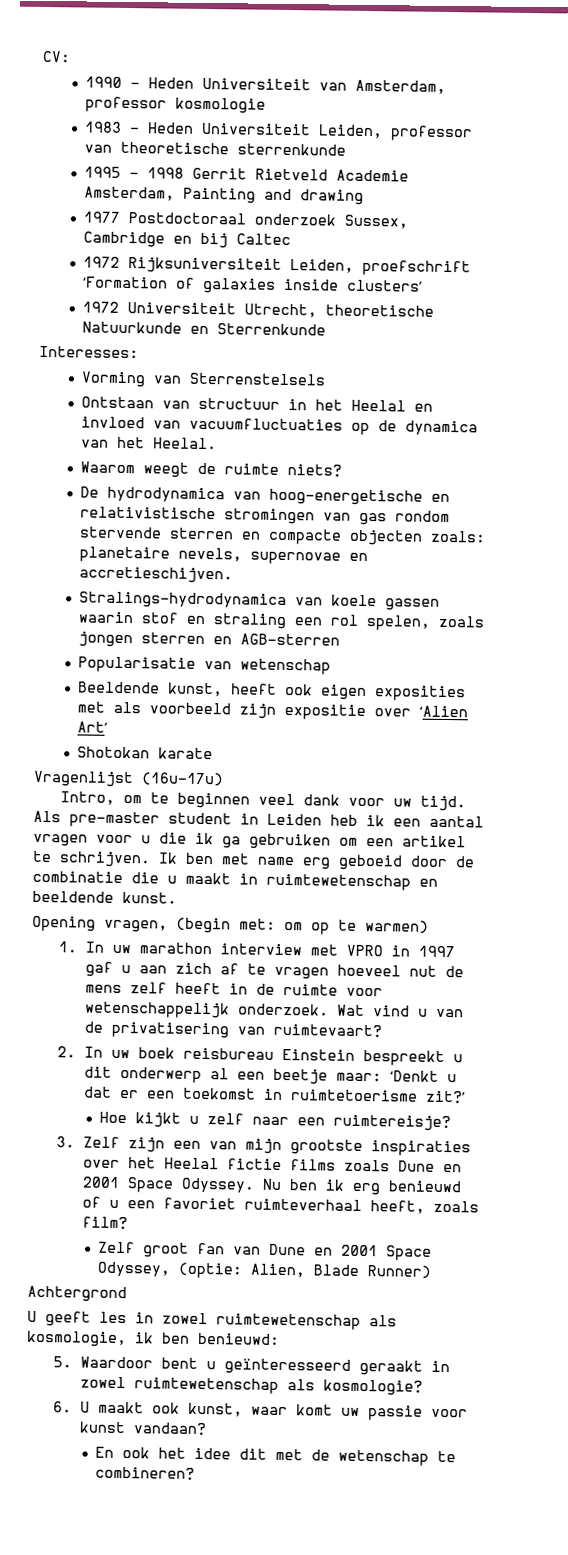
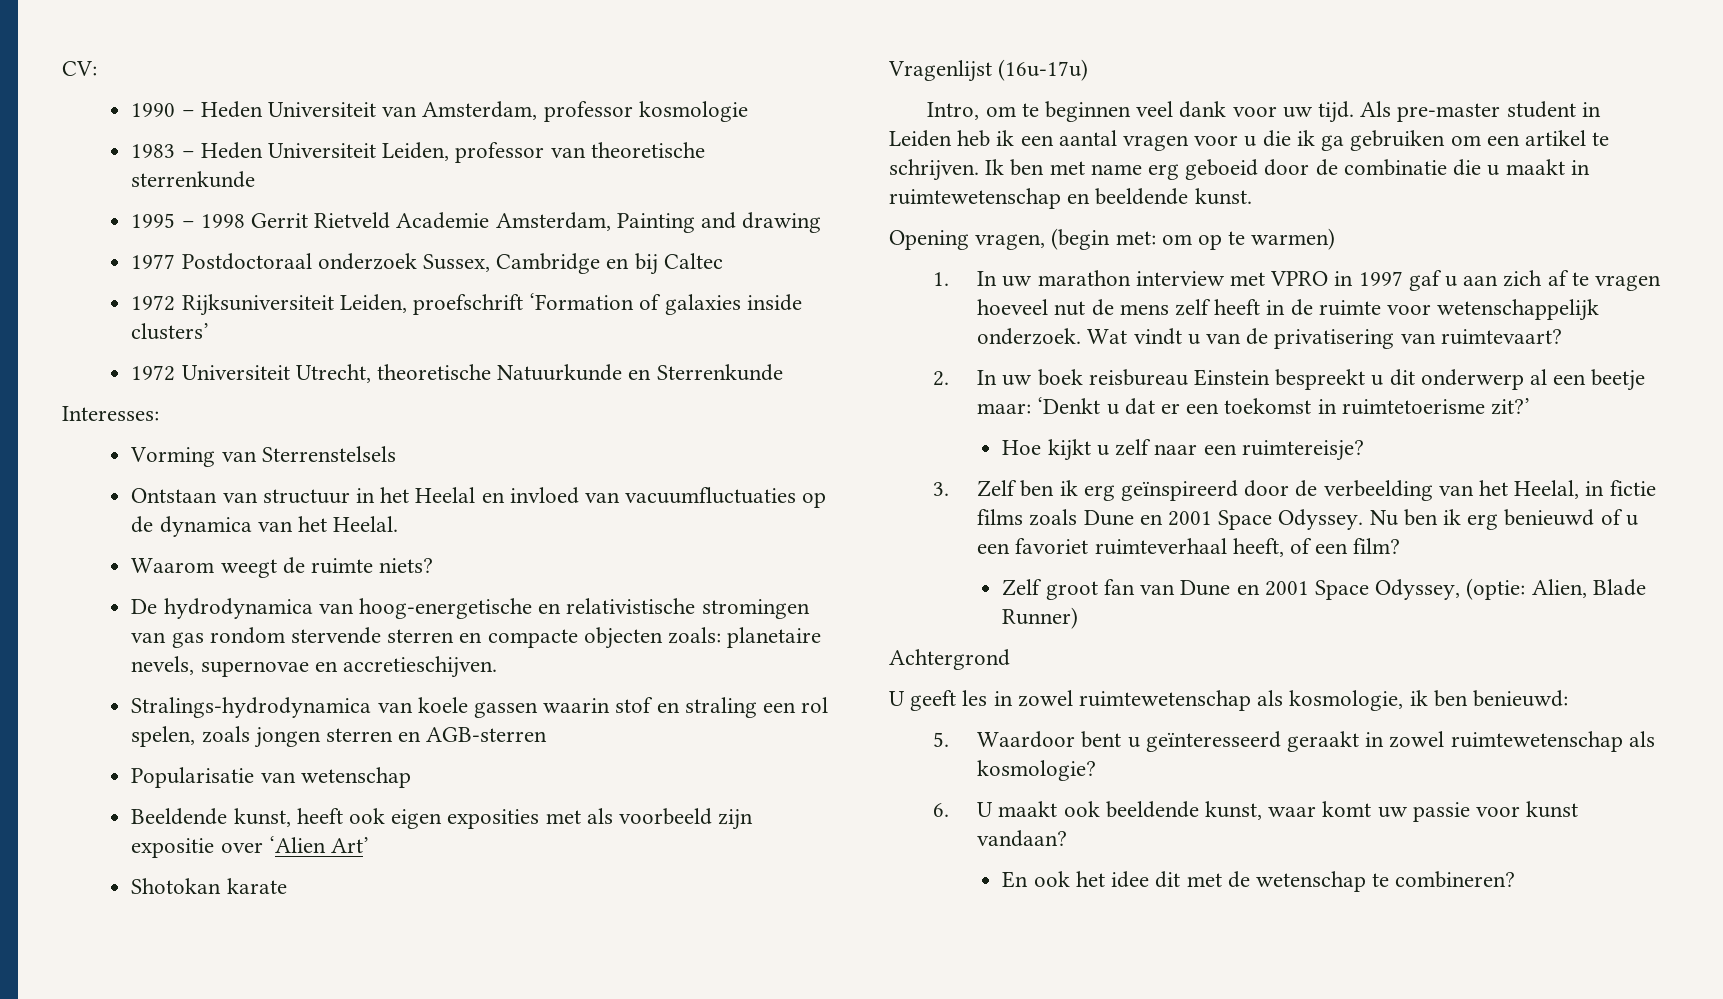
[373,1005,411,1017] vind -> [1133,328,1182,345] vindt
[128,1137,472,1157] [83,1157,220,1170] zijn een van mijn grootste inspiraties over het Heelal -> [1020,480,1605,501] ben ik erg geïnspireerd door de verbeelding van het Heelal, in
[433,1200,480,1213] zoals -> [1289,538,1349,554] of een
(181, 1408) none -> [1105,801,1199,818] beeldende

